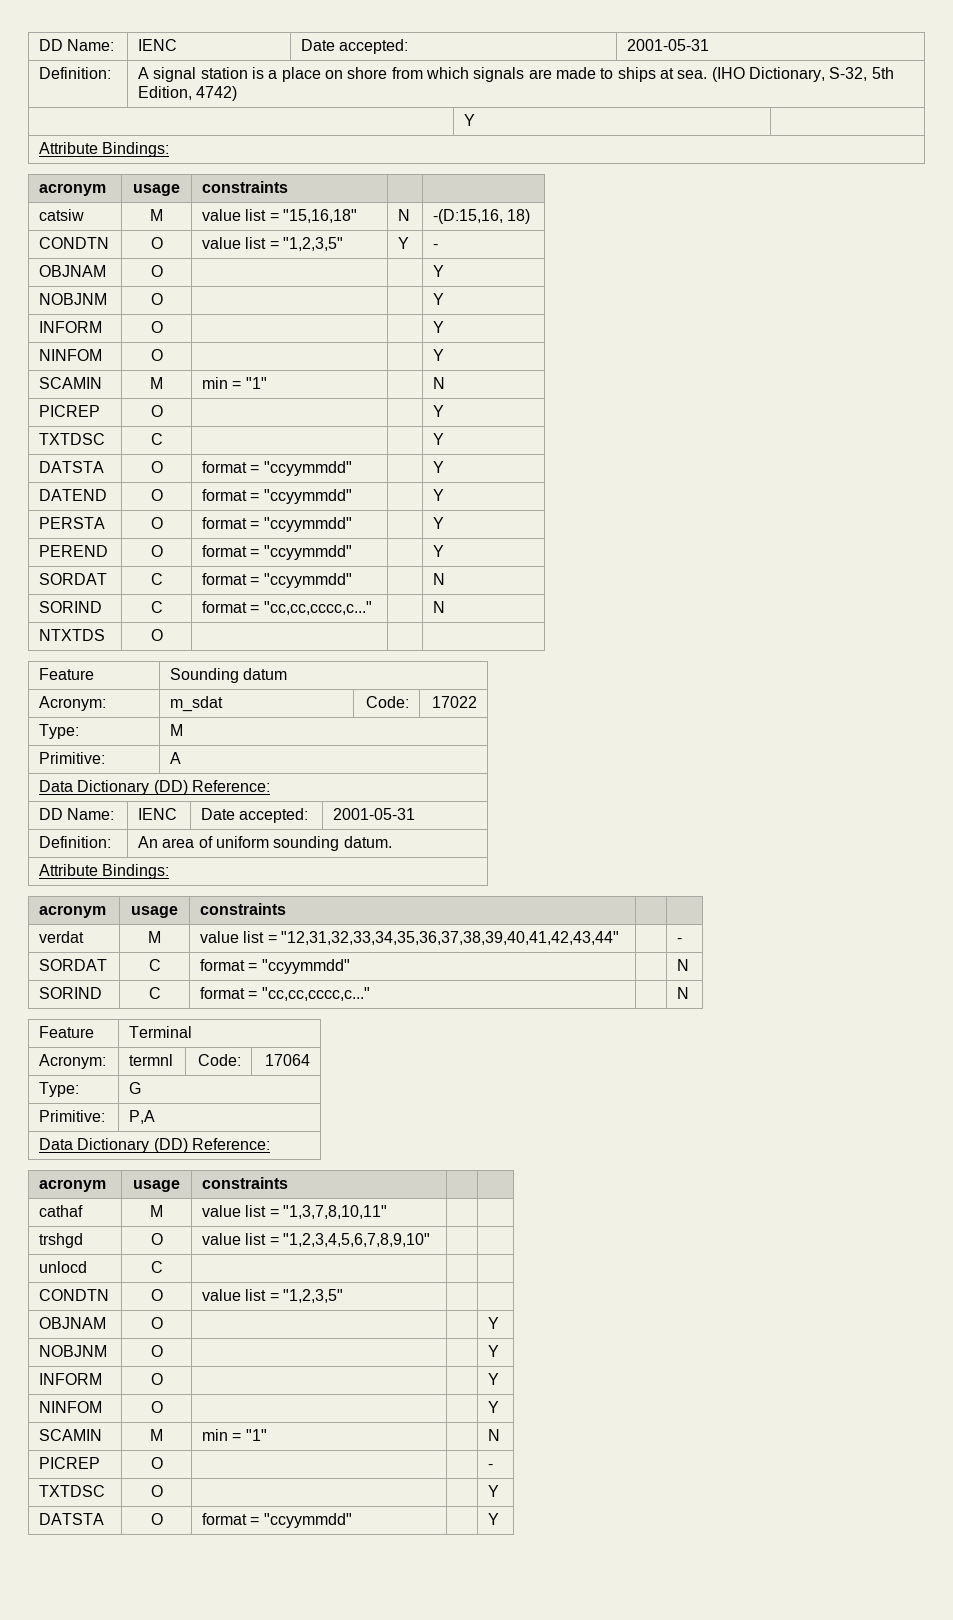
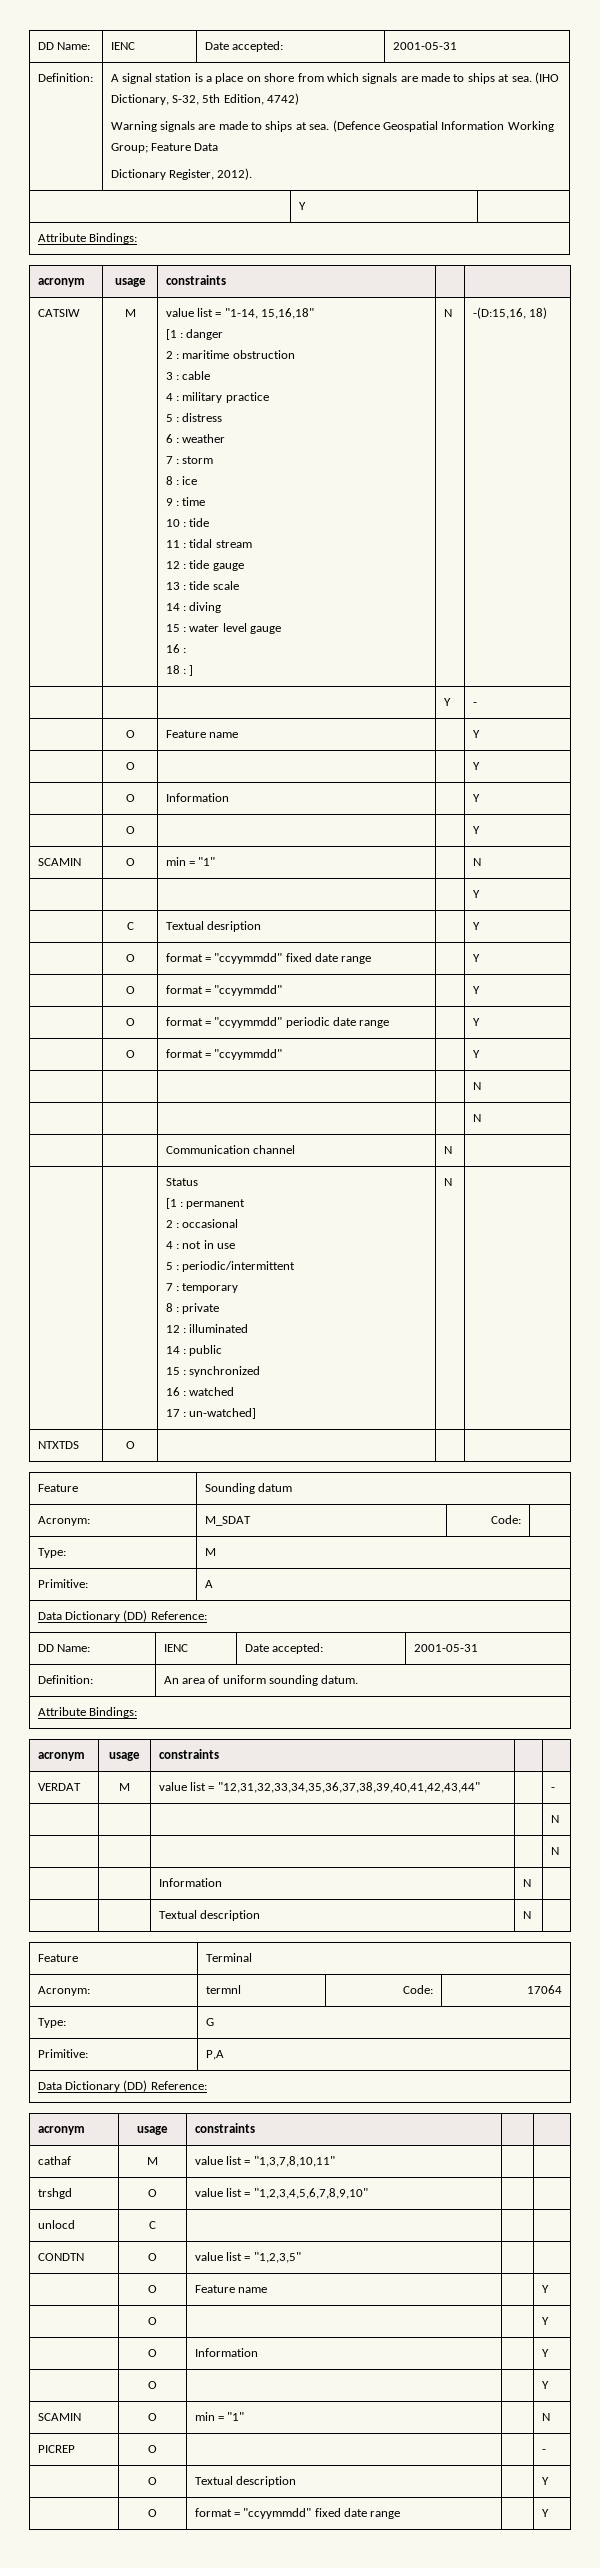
(238, 93) none -> [110,120,554,132] [110,143,219,153] [110,168,253,180] // Warning signals are made to ships at sea. (Defence Geospatial Information Working Group; Feature Data // Dictionary Register, 2012).
[39,209,85,221] [150,209,163,221] [202,209,358,223] [398,209,411,221] [433,209,531,224] [39,237,110,249] [150,237,163,249] [202,237,344,251] [398,237,410,249] [433,244,439,249] [39,265,107,277] [150,265,163,277] [433,265,445,277] [39,293,108,305] [150,293,163,305] [433,293,445,305] [39,321,103,333] [150,321,163,333] [433,321,445,333] [39,349,103,361] [150,349,163,361] [433,349,445,361] [39,377,103,389] [150,377,163,389] [202,377,267,389] [433,377,446,389] [39,405,101,417] [150,405,163,417] [433,405,445,417] [39,433,106,445] [150,433,163,445] [433,433,445,445] [39,461,105,473] [150,461,163,473] [202,461,352,476] [433,461,445,473] [39,489,108,501] [150,489,163,501] [202,489,352,504] [433,489,445,501] [39,517,106,529] [150,517,163,529] [202,517,352,532] [433,517,445,529] [39,545,109,557] [150,545,163,557] [202,545,352,560] [433,545,445,557] [39,573,108,585] [150,573,163,585] [202,573,352,588] [433,573,446,585] [39,601,103,613] [150,601,163,613] [202,601,372,615] [433,601,446,613] catsiw | M | value list = "15,16,18" | N | -(D:15,16, 18) // CONDTN | O | value list = "1,2,3,5" | Y | - // OBJNAM | O | | | Y // NOBJNM | O | | | Y // INFORM | O | | | Y // NINFOM | O | | | Y // SCAMIN | M | min = "1" | | N // PICREP | O | | | Y // TXTDSC | C | | | Y // DATSTA | O | format = "ccyymmdd" | | Y // DATEND | O | format = "ccyymmdd" | | Y // PERSTA | O | format = "ccyymmdd" | | Y // PEREND | O | format = "ccyymmdd" | | Y // SORDAT | C | format = "ccyymmdd" | | N // SORIND | C | format = "cc,cc,cccc,c..." | | N -> [37,309,80,317] [124,309,136,317] [165,308,315,319] [165,329,224,340] [165,350,295,359] [165,371,211,380] [165,392,269,403] [165,413,223,422] [165,434,226,443] [165,456,214,464] [165,476,198,485] [165,497,206,506] [165,518,210,527] [165,539,252,548] [165,560,244,571] [165,581,239,590] [165,602,222,613] [165,623,282,634] [165,644,186,653] [165,665,194,676] [443,309,452,317] [472,307,547,319] [443,698,451,706] [472,702,477,706] [125,730,135,738] [165,730,238,738] [472,730,480,738] [125,762,135,770] [472,762,480,770] [125,794,135,802] [165,793,229,802] [472,794,480,802] [125,826,135,834] [472,826,480,834] [37,858,81,866] [125,858,135,866] [165,857,216,866] [472,858,481,866] [472,890,480,898] [126,922,134,930] [165,921,261,932] [472,922,480,930] [125,954,135,962] [165,953,372,964] [472,954,480,962] [125,986,135,994] [165,985,283,996] [472,986,480,994] [125,1018,135,1026] [165,1017,390,1028] [472,1018,480,1026] [125,1050,135,1058] [165,1049,283,1060] [472,1050,480,1058] [472,1082,481,1090] [472,1114,481,1122] [165,1145,295,1154] [443,1146,452,1154] [165,1178,198,1186] [165,1198,246,1209] [165,1219,239,1228] [165,1240,236,1249] [165,1261,296,1272] [165,1283,239,1293] [165,1303,220,1314] [165,1324,249,1333] [165,1345,223,1356] [165,1366,261,1377] [165,1387,235,1396] [165,1408,257,1419] [443,1178,452,1186] CATSIW | M | value list = "1-14, 15,16,18" // [1 : danger // 2 : maritime obstruction // 3 : cable // 4 : military practice // 5 : distress // 6 : weather // 7 : storm // 8 : ice // 9 : time // 10 : tide // 11 : tidal stream // 12 : tide gauge // 13 : tide scale // 14 : diving // 15 : water level gauge // 16 : // 18 : ] | N | -(D:15,16, 18) // | | | Y | - // | O | Feature name | | Y // | O | | | Y // | O | Information | | Y // | O | | | Y // SCAMIN | O | min = "1" | | N // | | | | Y // | C | Textual desription | | Y // | O | format = "ccyymmdd" fixed date range | | Y // | O | format = "ccyymmdd" | | Y // | O | format = "ccyymmdd" periodic date range | | Y // | O | format = "ccyymmdd" | | Y // | | | | N // | | | | N // | | Communication channel | N | // | | Status // [1 : permanent // 2 : occasional // 4 : not in use // 5 : periodic/intermittent // 7 : temporary // 8 : private // 12 : illuminated // 14 : public // 15 : synchronized // 16 : watched // 17 : un-watched] | N |
[170,696,224,712] [365,696,409,708] [431,696,477,708] m_sdat | Code: | 17022 -> [204,1516,251,1526] [491,1515,522,1524] M_SDAT | Code: |
[39,931,85,943] verdat -> [37,1783,81,1791] VERDAT
[39,959,108,971] [148,959,161,971] [200,959,350,974] [677,959,690,971] [39,987,103,999] [148,987,161,999] [200,987,370,1001] [677,987,690,999] SORDAT | C | format = "ccyymmdd" | | N // SORIND | C | format = "cc,cc,cccc,c..." | | N -> [550,1815,559,1823] [550,1847,559,1855] [158,1878,222,1887] [522,1879,531,1887] [158,1910,260,1921] [522,1911,531,1919] | | | | N // | | | | N // | | Information | N | // | | Textual description | N |
[39,1317,107,1329] [150,1317,163,1329] [488,1317,500,1329] [39,1345,108,1357] [150,1345,163,1357] [488,1345,500,1357] [39,1373,103,1385] [150,1373,163,1385] [488,1373,500,1385] [39,1401,103,1413] [150,1401,163,1413] [488,1401,500,1413] [39,1429,103,1441] [150,1429,163,1441] OBJNAM | O | | | Y // NOBJNM | O | | | Y // INFORM | O | | | Y // NINFOM | O | | | Y // SCAMIN | M -> [148,2285,157,2293] [194,2285,267,2293] [541,2285,549,2293] [148,2317,157,2325] [541,2317,549,2325] [148,2349,157,2357] [194,2348,258,2357] [541,2349,549,2357] [148,2381,157,2389] [541,2381,549,2389] [37,2413,81,2421] [148,2413,157,2421] | O | Feature name | | Y // | O | | | Y // | O | Information | | Y // | O | | | Y // SCAMIN | O
[39,1485,106,1497] [150,1485,163,1497] [488,1485,500,1497] [39,1513,105,1525] [150,1513,163,1525] [202,1513,352,1528] TXTDSC | O | | | Y // DATSTA | O | format = "ccyymmdd" -> [148,2477,157,2485] [194,2476,296,2487] [541,2477,549,2485] [148,2509,157,2517] [194,2508,401,2519] | O | Textual description | | Y // | O | format = "ccyymmdd" fixed date range

